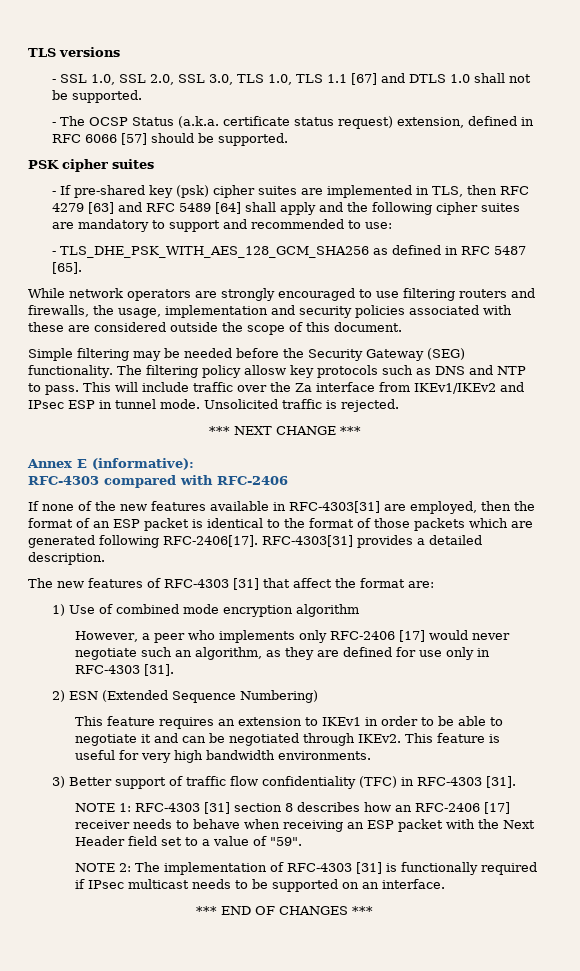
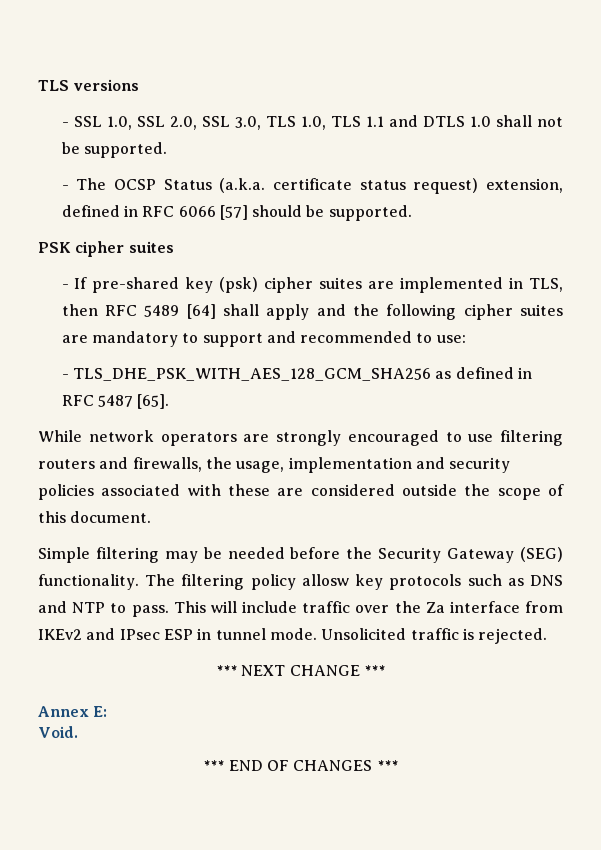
[350,73,377,85] [67] -> (384, 121) none
[51,202,175,214] 4279 [63] and RFC -> (137, 310) none
[414,383,496,394] IKEv1/IKEv2 -> [38,629,82,640] IKEv2
[77,458,194,470] [28,475,288,488] [28,501,535,514] [28,518,533,531] [28,535,482,548] [28,552,105,565] [28,578,434,590] [51,604,359,617] [75,630,511,643] [75,647,491,660] [75,664,175,676] [51,690,318,703] [75,716,504,729] [75,733,501,746] [75,750,372,763] [51,776,516,789] [75,802,511,814] [75,819,536,832] [75,836,303,846] [75,862,538,875] [75,879,446,892] E (informative): // RFC-4303 compared with RFC-2406 // If none of the new features available in RFC-4303[31] are employed, then the format of an ESP packet is identical to the format of those packets which are generated following RFC-2406[17]. RFC-4303[31] provides a detailed description. // The new features of RFC-4303 [31] that affect the format are: // 1) Use of combined mode encryption algorithm // However, a peer who implements only RFC-2406 [17] would never negotiate such an algorithm, as they are defined for use only in RFC-4303 [31]. // 2) ESN (Extended Sequence Numbering) // This feature requires an extension to IKEv1 in order to be able to negotiate it and can be negotiated through IKEv2. This feature is useful for very high bandwidth environments. // 3) Better support of traffic flow confidentiality (TFC) in RFC-4303 [31]. // NOTE 1: RFC-4303 [31] section 8 describes how an RFC-2406 [17] receiver needs to behave when receiving an ESP packet with the Next Header field set to a value of "59". // NOTE 2: The implementation of RFC-4303 [31] is functionally required if IPsec multicast needs to be supported on an interface. -> [93,706,108,717] [38,726,78,738] E: // Void.

